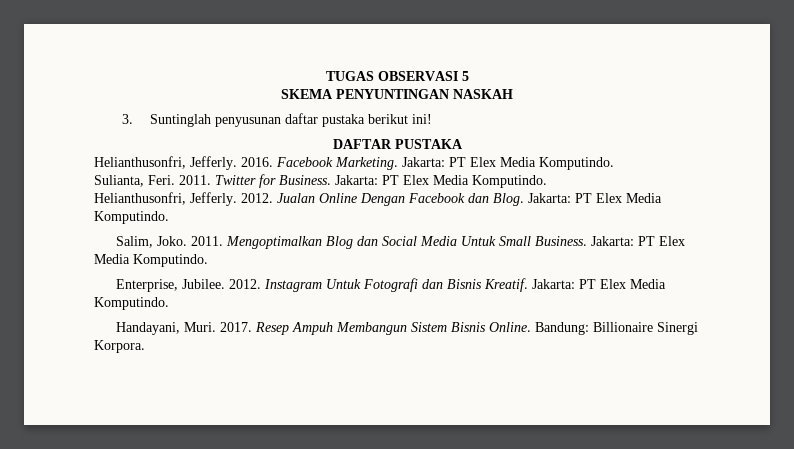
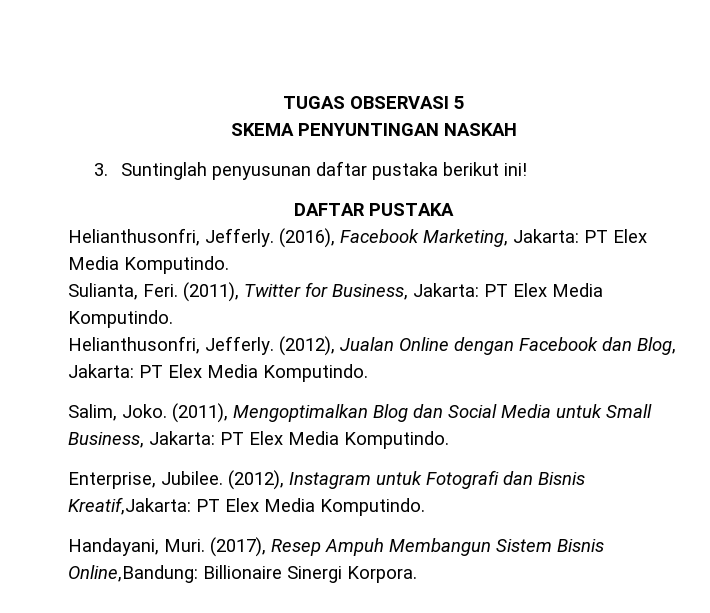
[241,157,398,170] 2016. Facebook Marketing. -> [279,228,508,248] (2016), Facebook Marketing,
[179,175,211,185] 2011. -> [183,282,239,302] (2011),
[279,175,331,185] Business. -> [332,284,408,300] Business,
[241,193,273,203] 2012. -> [279,336,335,356] (2012),
[360,193,405,206] Dengan -> [454,337,514,355] dengan
[493,193,524,206] Blog. -> [637,337,676,355] Blog,
[191,236,224,246] 2011. -> [172,403,228,423] (2011),
[461,236,588,246] Untuk Small Business. -> [556,404,652,418] [68,432,144,448] untuk Small Business,
[229,279,362,292] 2012. Instagram Untuk -> [228,470,422,490] (2012), Instagram untuk
[484,278,576,292] Kreatif. Jakarta: -> [68,497,191,515] Kreatif,Jakarta:
[220,322,253,332] 2017. -> [210,537,266,557] (2017),
[489,322,590,335] Online. Bandung: -> [68,565,198,583] Online,Bandung:

